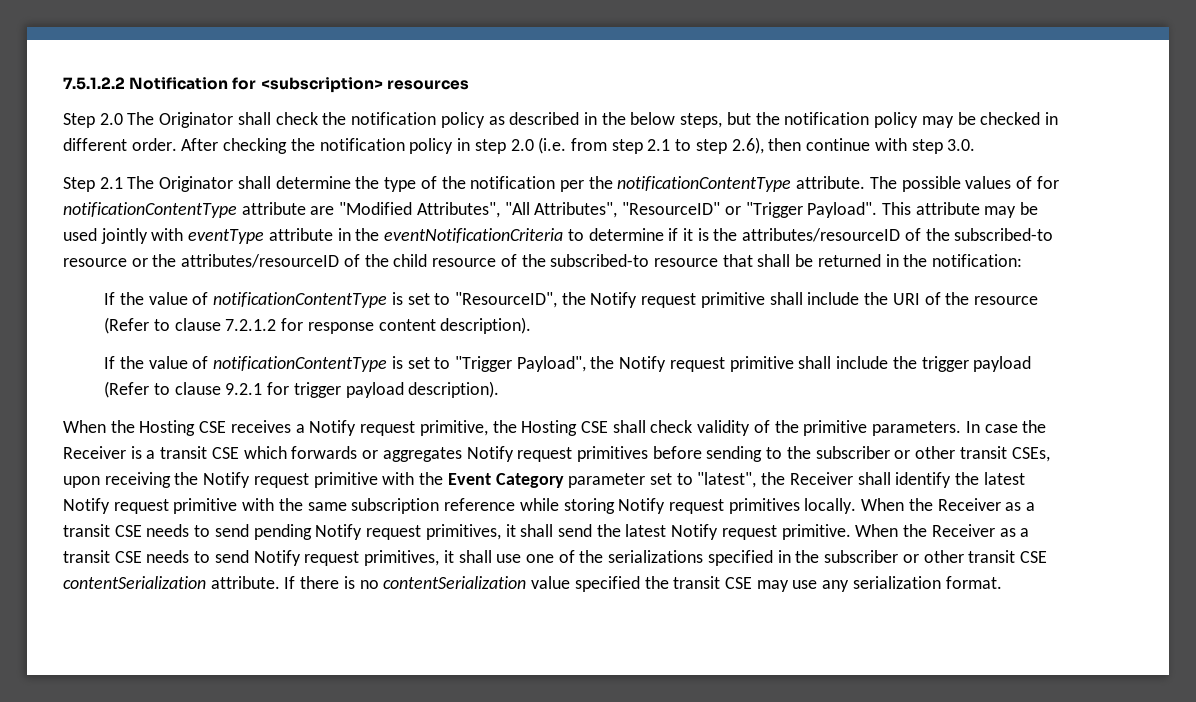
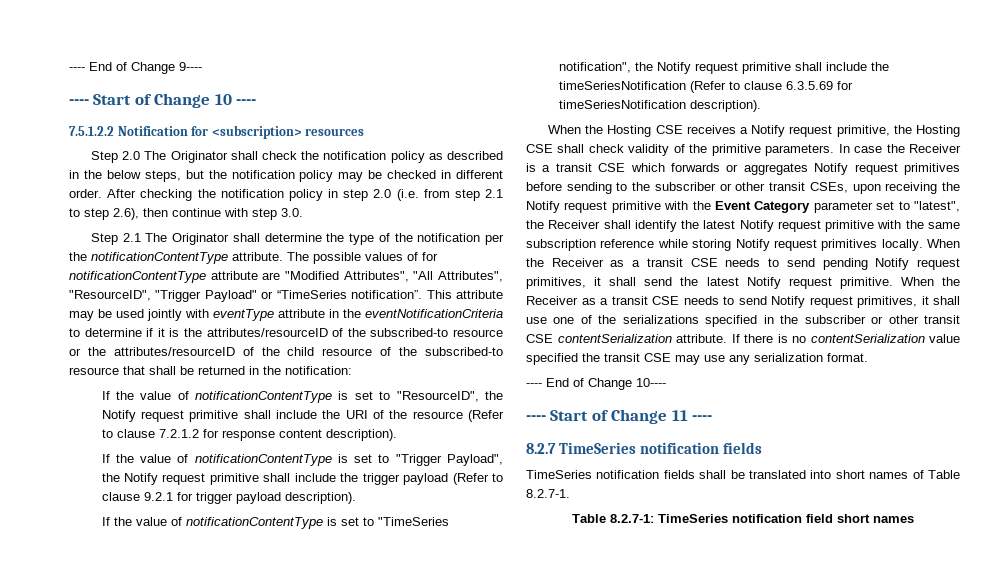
(63, 83) none -> [69,62,202,74] [69,93,257,108] ---- End of Change 9---- // ---- Start of Change 10 ---- //
[622,202,878,218] "ResourceID" or "Trigger Payload". -> [69,290,423,302] "ResourceID", "Trigger Payload" or “TimeSeries notification”.
(500, 389) none -> [101,517,449,529] [558,62,889,74] [558,81,853,93] [558,100,761,112] // If the value of notificationContentType is set to "TimeSeries notification", the Notify request primitive shall include the timeSeriesNotification (Refer to clause 6.3.5.69 for timeSeriesNotification description).
(1002, 582) none -> [526,378,666,390] [526,409,713,424] [526,442,763,454] [526,470,960,479] [526,489,570,498] [572,514,914,523] // ---- End of Change 10---- // ---- Start of Change 11 ---- // 8.2.7 TimeSeries notification fields // TimeSeries notification fields shall be translated into short names of Table 8.2.7-1. // Table 8.2.7-1: TimeSeries notification field short names

